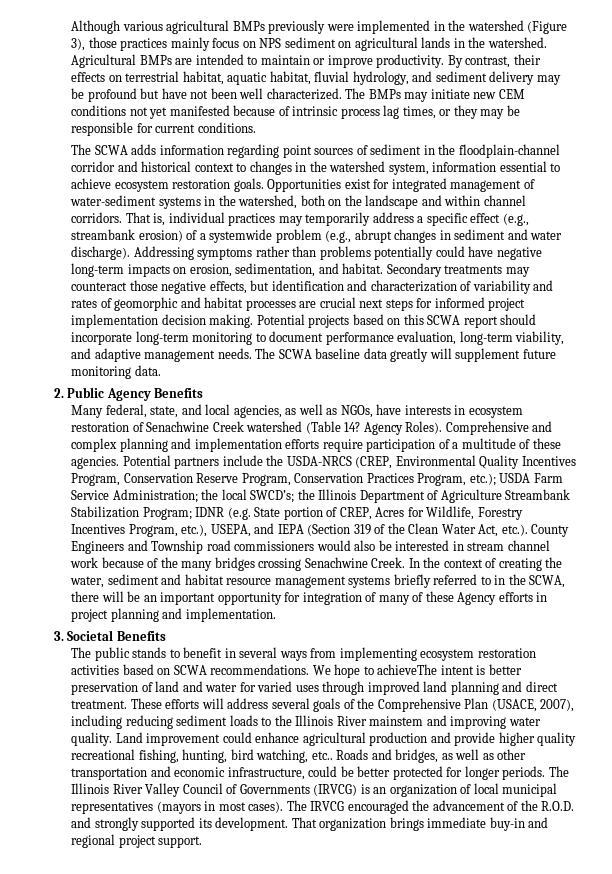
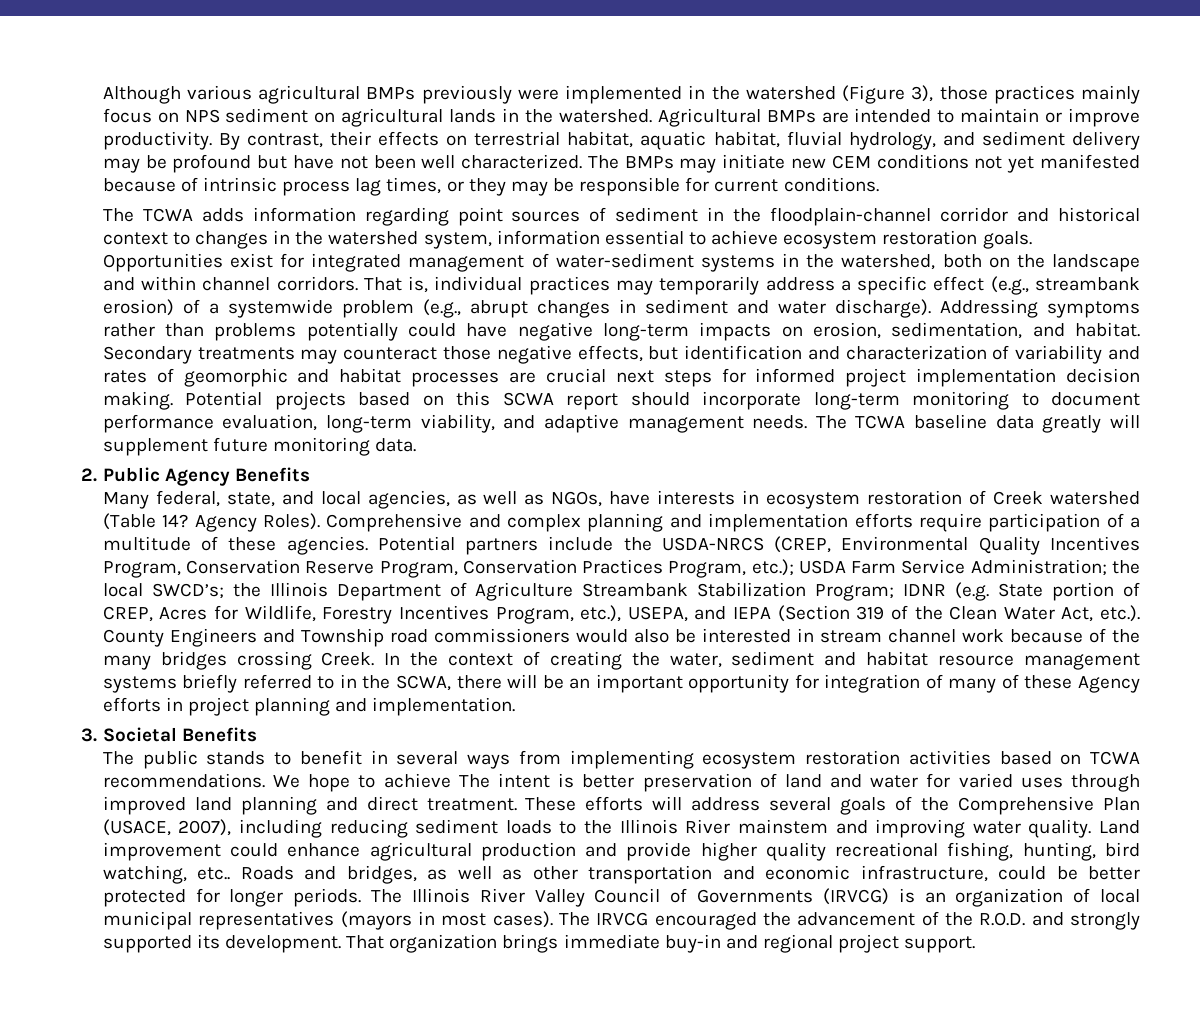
[94,145,128,155] SCWA -> [142,208,193,222] TCWA
[278,349,312,359] SCWA -> [855,415,906,429] TCWA
[146,421,210,432] Senachwine -> (987, 497) none
[304,557,368,568] Senachwine -> (312, 660) none
[173,665,207,675] SCWA -> [1090,751,1140,765] TCWA
[377,664,438,675] achieveThe -> [383,773,490,788] achieve The

